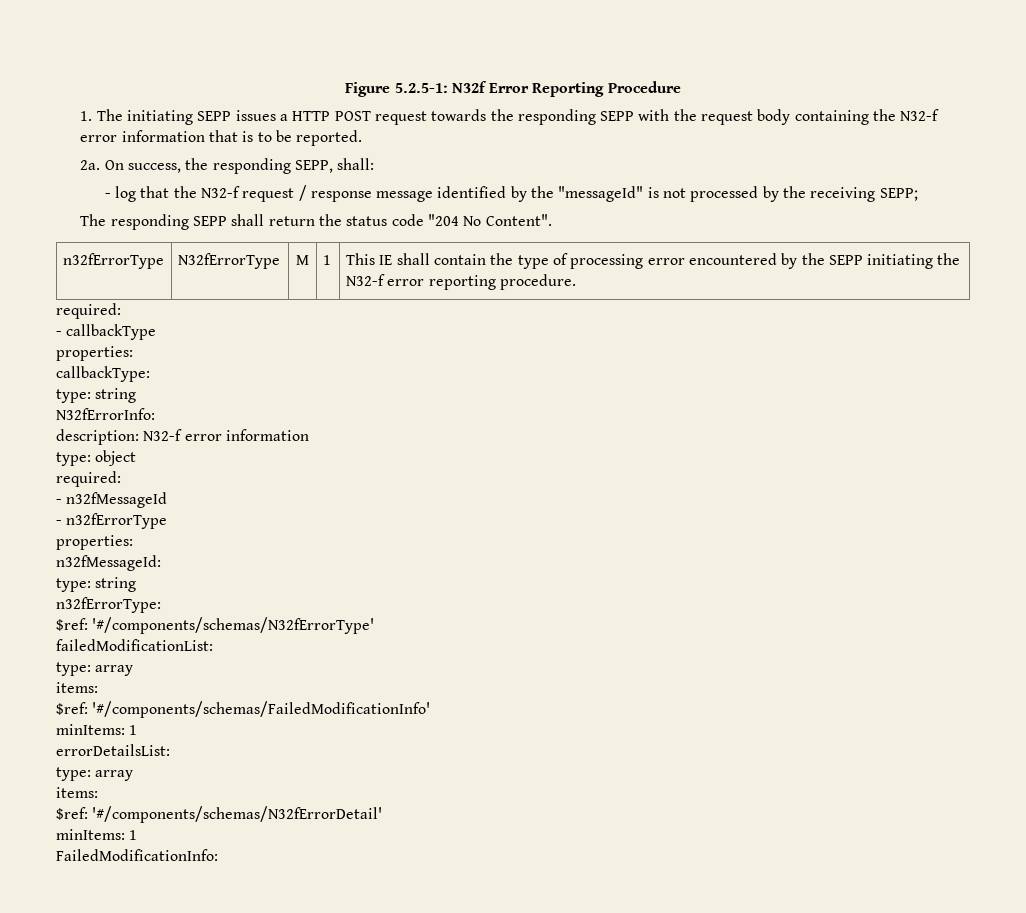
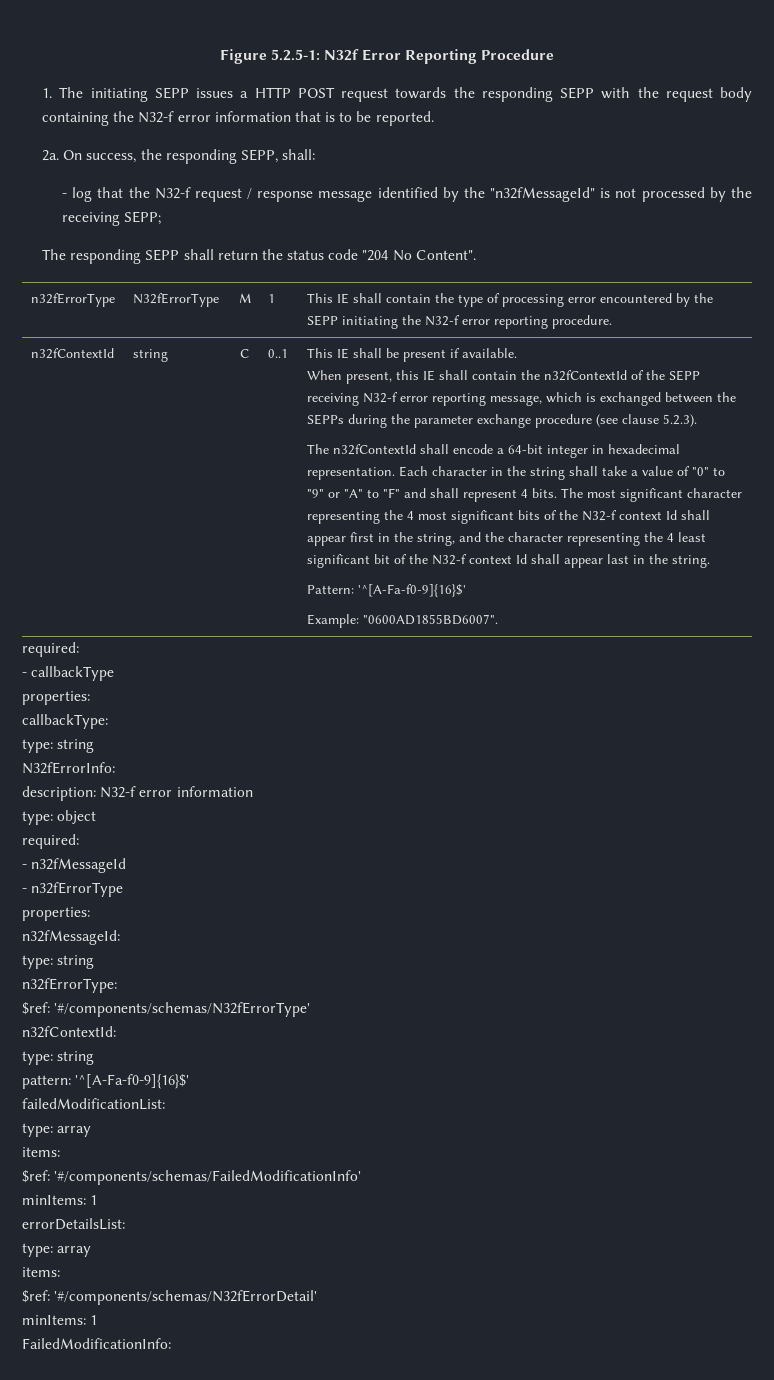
[558,186,644,202] "messageId" -> [490,187,596,202] "n32fMessageId"
(576, 282) none -> [30,348,114,359] [132,349,168,362] [240,349,249,358] [267,349,288,358] [306,348,517,362] [306,370,700,384] [306,392,736,406] [306,414,697,428] [306,444,680,458] [306,466,725,480] [306,488,742,502] [306,510,710,524] [306,532,706,546] [306,554,710,568] [306,584,466,597] [306,614,498,628] // n32fContextId | string | C | 0..1 | This IE shall be present if available. // When present, this IE shall contain the n32fContextId of the SEPP receiving N32-f error reporting message, which is exchanged between the SEPPs during the parameter exchange procedure (see clause 5.2.3). // The n32fContextId shall encode a 64-bit integer in hexadecimal representation. Each character in the string shall take a value of "0" to "9" or "A" to "F" and shall represent 4 bits. The most significant character representing the 4 most significant bits of the N32-f context Id shall appear first in the string, and the character representing the 4 least significant bit of the N32-f context Id shall appear last in the string. // Pattern: '^[A-Fa-f0-9]{16}$' // Example: "0600AD1855BD6007".
(375, 625) none -> [22,1026,116,1038] [22,1051,95,1065] [22,1074,190,1089] // n32fContextId: // type: string // pattern: '^[A-Fa-f0-9]{16}$'

